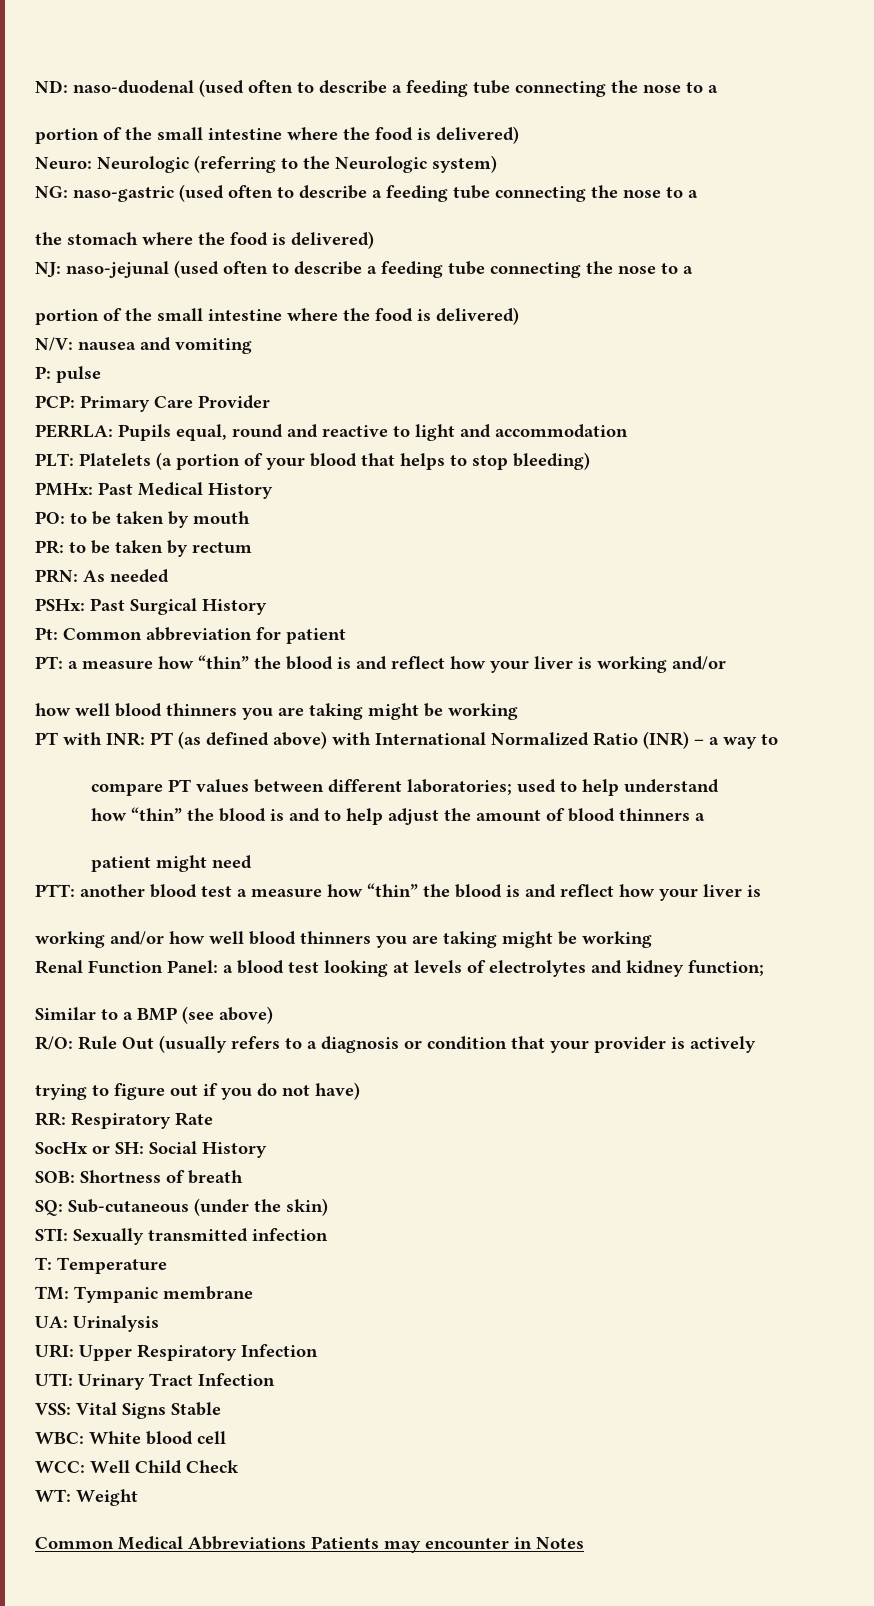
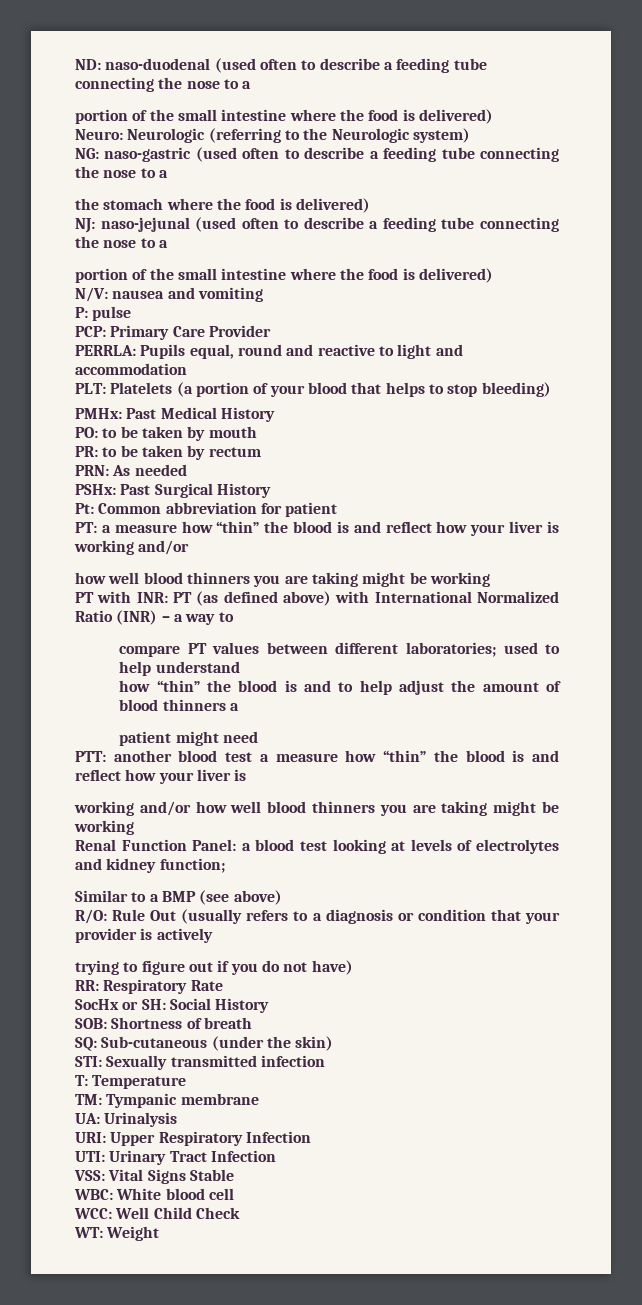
[35,1536,584,1553] // Common Medical Abbreviations Patients may encounter in Notes -> (160, 1233) none

